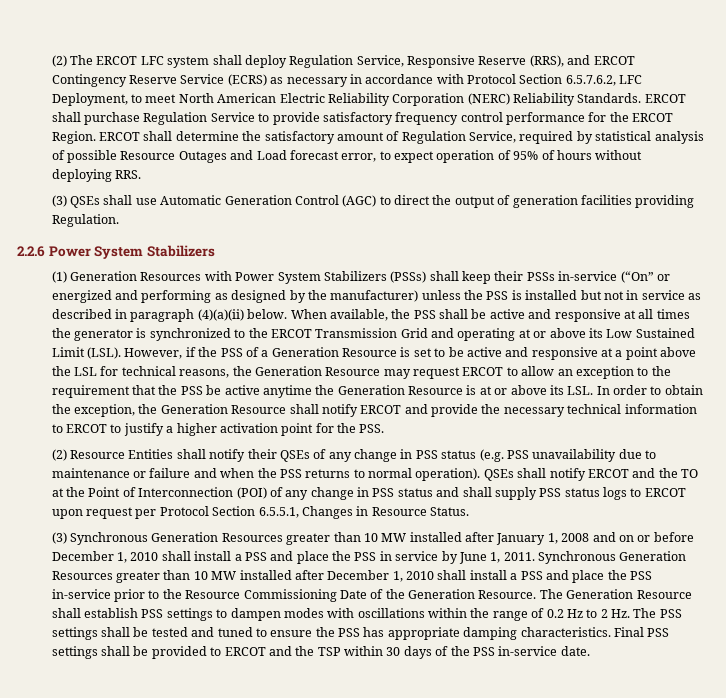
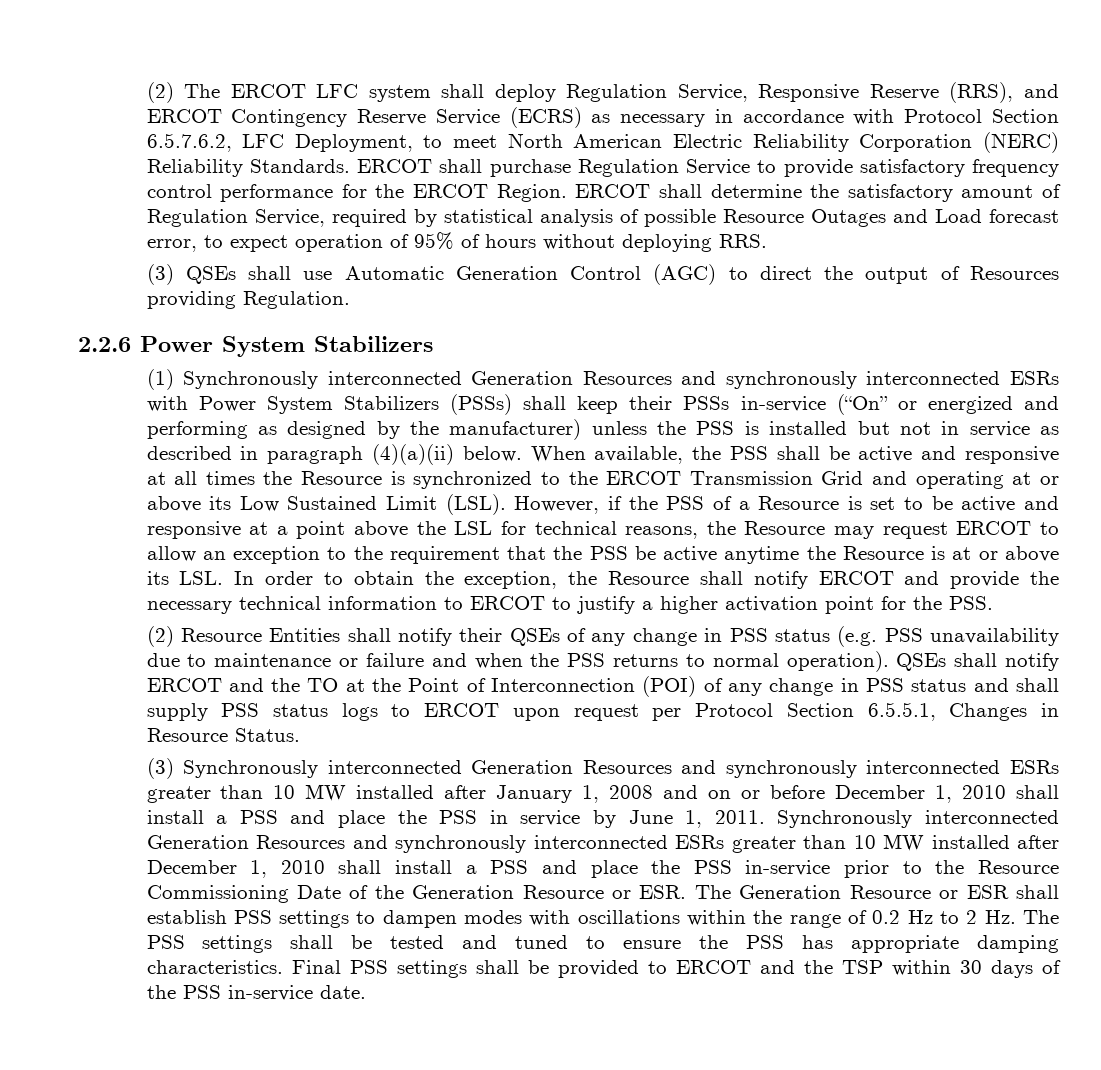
[512,195,632,208] generation facilities -> [970,266,1059,280] Resources
[70,271,202,281] Generation Resources -> [183,371,1059,389] Synchronously interconnected Generation Resources and synchronously interconnected ESRs
[74,329,134,341] generator -> [301,471,383,485] Resource
[271,347,339,357] Generation -> (750, 505) none
[254,366,322,376] Generation -> (736, 528) none
[337,385,405,395] Generation -> (836, 553) none
[160,404,228,414] Generation -> (598, 578) none
[70,532,283,545] Synchronous Generation Resources -> [183,760,1059,778] Synchronously interconnected Generation Resources and synchronously interconnected ESRs
[538,551,687,564] [51,571,113,580] Synchronous Generation Resources -> [777,810,1060,828] [146,835,724,853] Synchronously interconnected Generation Resources and synchronously interconnected ESRs
[478,590,537,599] Resource. -> [522,885,687,899] Resource or ESR.
(692, 594) none -> [939,885,1009,899] or ESR

